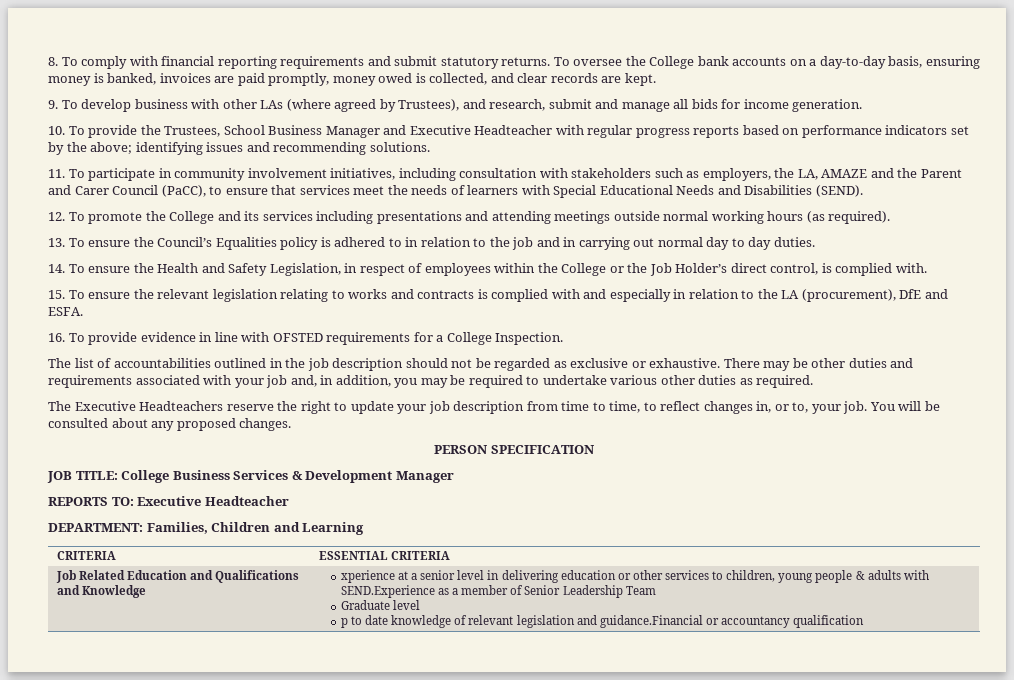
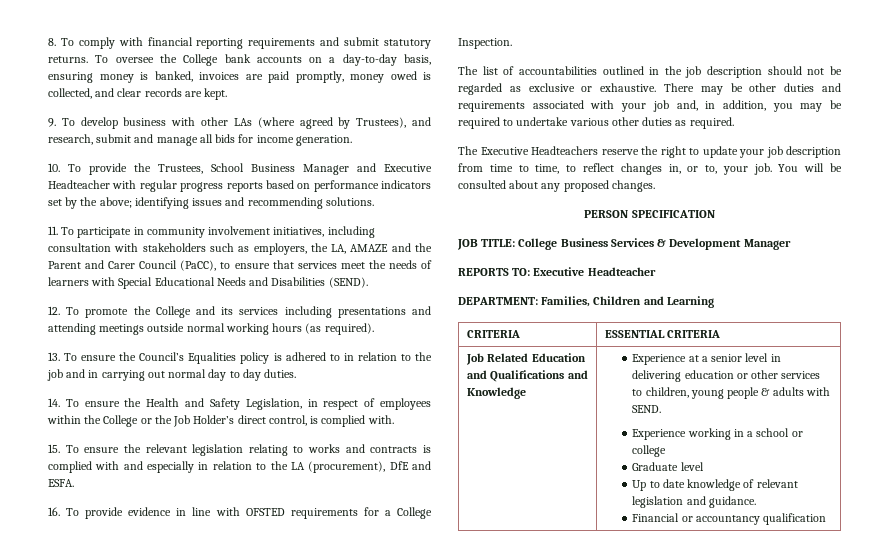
[340,570,395,583] xperience -> [632,354,687,365] Experience
[340,585,656,598] SEND.Experience as a member of Senior Leadership Team -> [632,405,662,413] [632,428,803,440] [632,445,667,457] SEND. // Experience working in a school or college
[340,618,348,628] p -> [632,480,647,491] Up
[599,615,703,628] guidance.Financial -> [708,496,756,508] [632,513,680,522] guidance. // Financial

